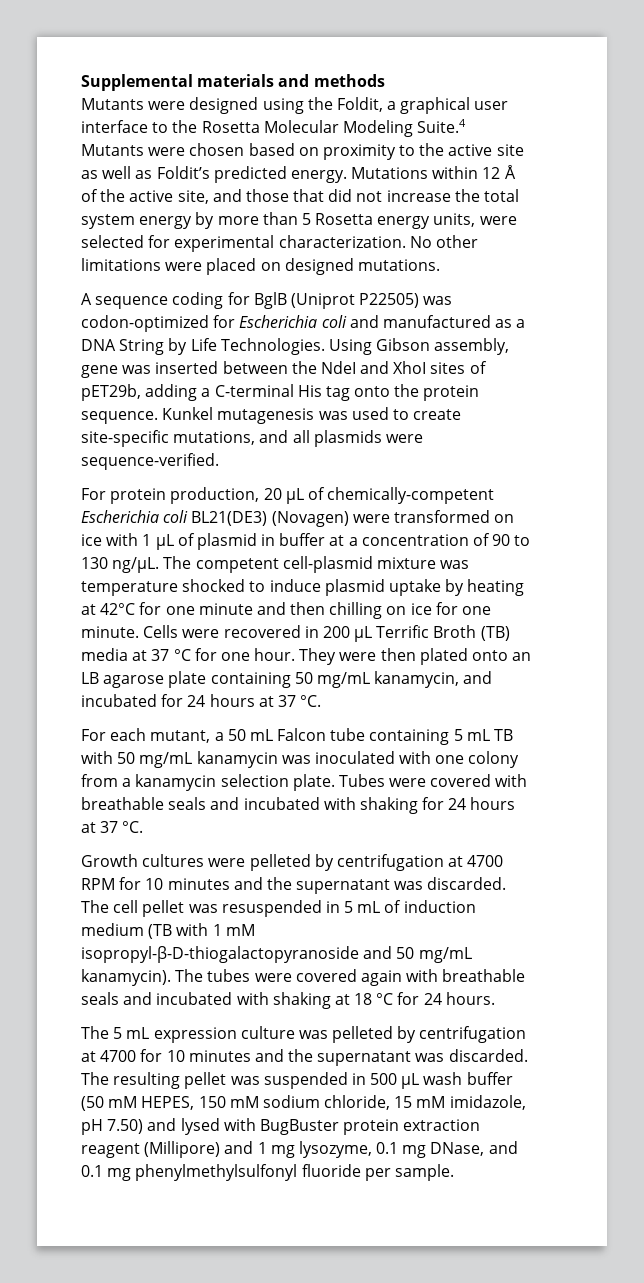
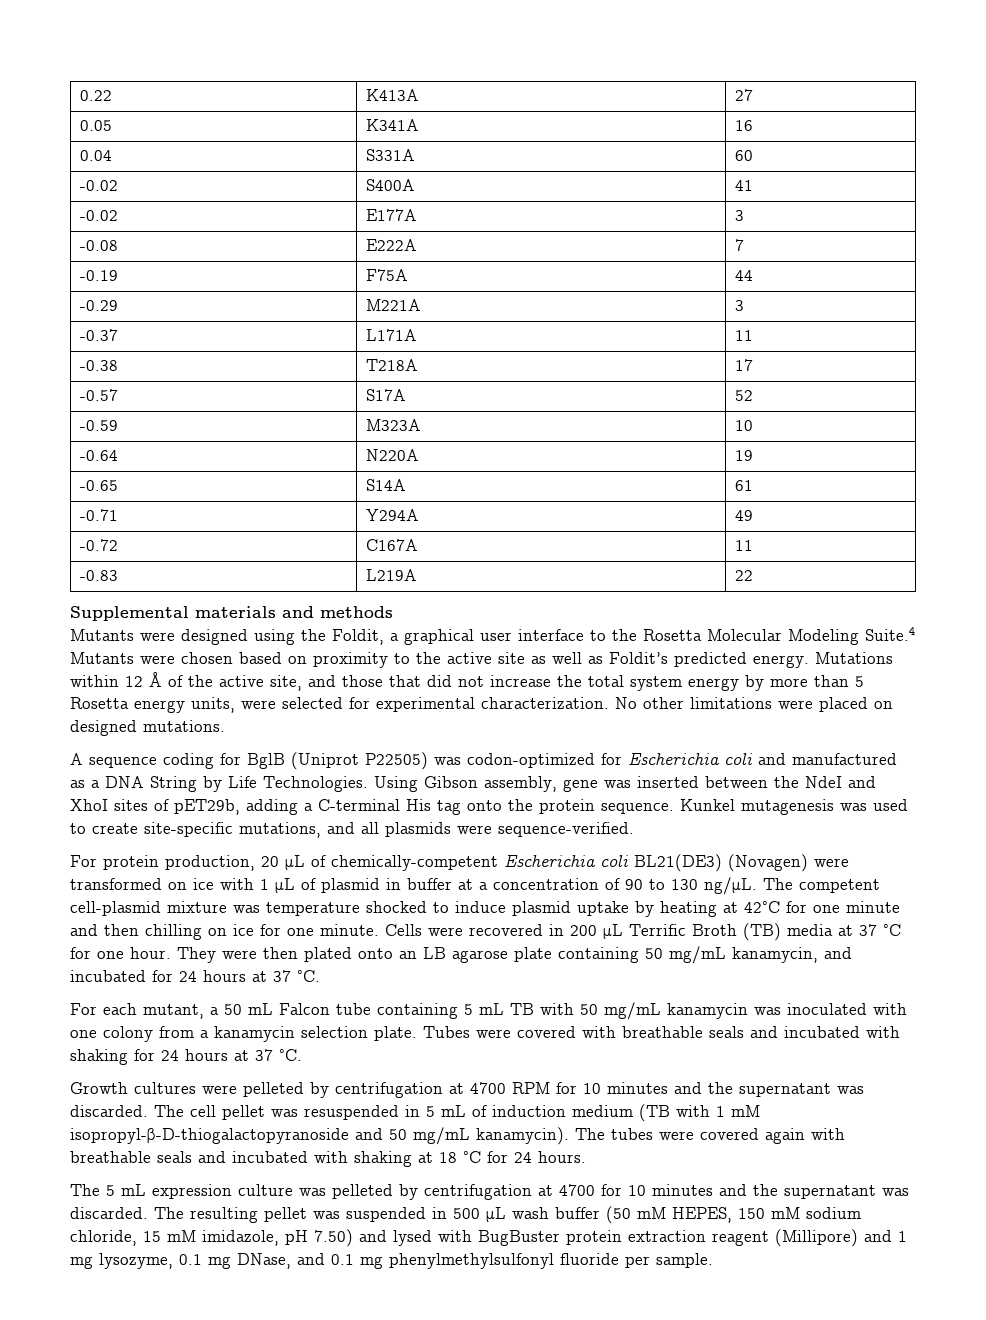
(81, 82) none -> [79,90,112,101] [365,89,419,101] [734,89,753,101] [79,120,112,131] [365,119,419,131] [734,120,753,131] [79,150,112,161] [365,149,415,161] [734,150,753,161] [79,180,118,191] [365,179,415,191] [734,180,753,191] [79,210,118,221] [365,209,417,221] [734,210,744,221] [79,240,118,251] [365,239,417,251] [734,239,744,251] [79,270,118,281] [365,269,408,281] [734,270,753,281] [79,300,118,311] [365,299,421,311] [734,300,744,311] [79,329,118,341] [365,329,417,341] [734,330,753,341] [79,360,118,371] [365,359,418,371] [734,359,753,371] [79,389,118,401] [365,389,406,401] [734,390,753,401] [79,420,118,431] [365,419,421,431] [734,420,753,431] [79,450,118,461] [365,449,419,461] [734,450,753,461] [79,480,118,491] [365,479,406,491] [734,480,753,491] [79,509,118,521] [365,509,419,521] [734,510,753,521] [79,539,118,551] [365,539,418,551] [734,540,753,551] [79,570,118,581] [365,569,417,581] [734,570,753,581] 0.22 | K413A | 27 // 0.05 | K341A | 16 // 0.04 | S331A | 60 // -0.02 | S400A | 41 // -0.02 | E177A | 3 // -0.08 | E222A | 7 // -0.19 | F75A | 44 // -0.29 | M221A | 3 // -0.37 | L171A | 11 // -0.38 | T218A | 17 // -0.57 | S17A | 52 // -0.59 | M323A | 10 // -0.64 | N220A | 19 // -0.65 | S14A | 61 // -0.71 | Y294A | 49 // -0.72 | C167A | 11 // -0.83 | L219A | 22 //

